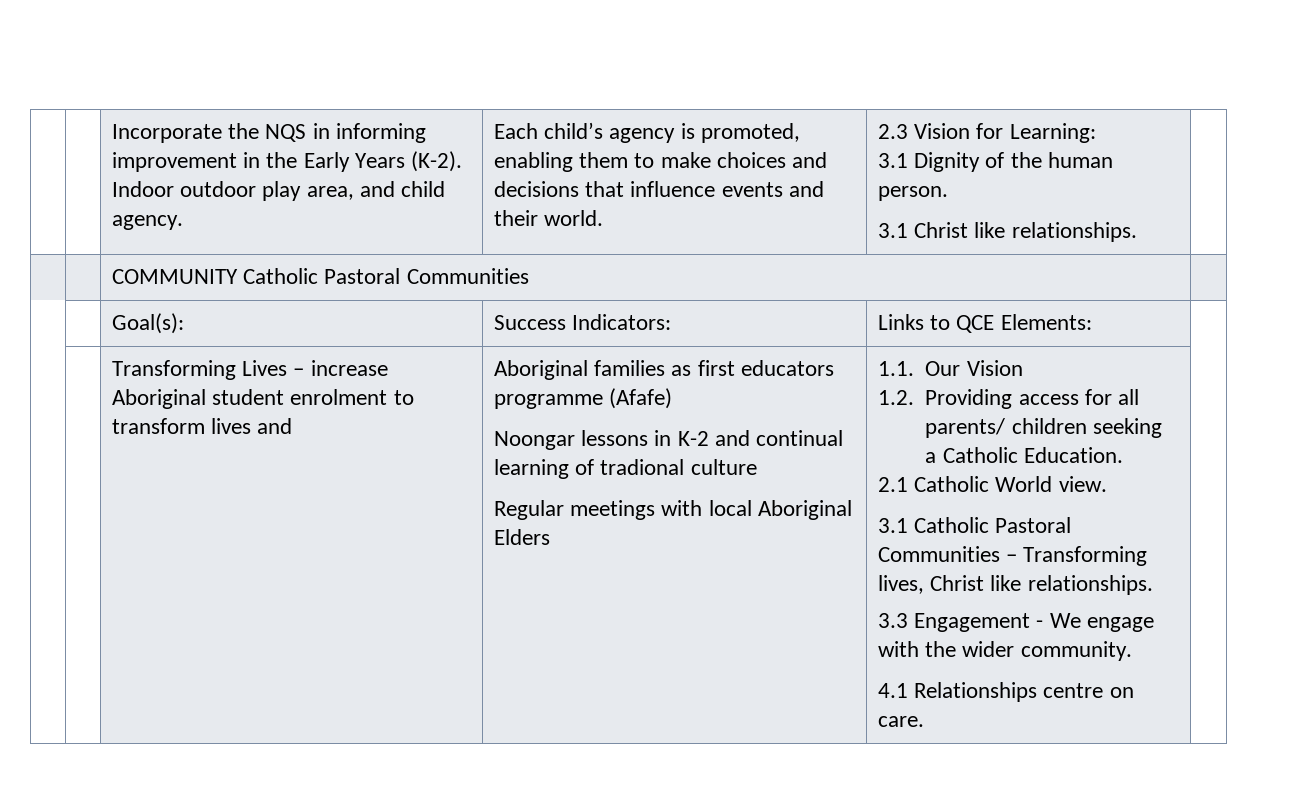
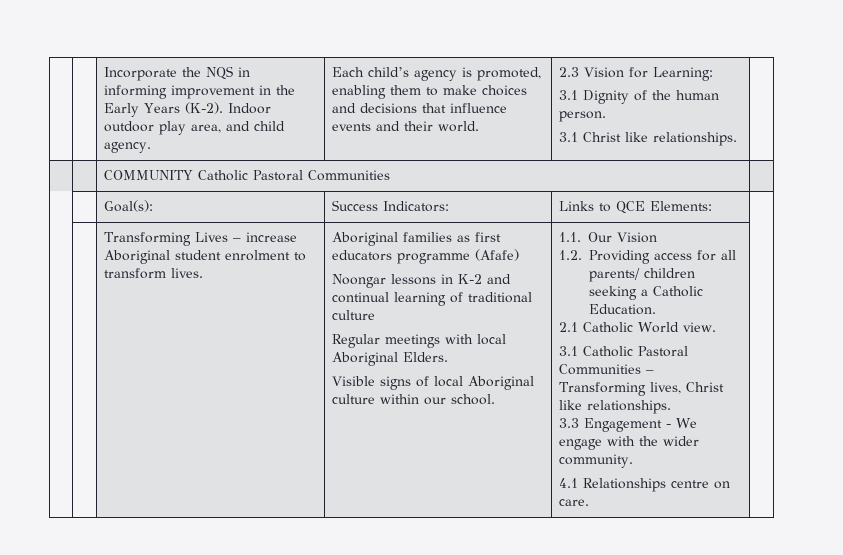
[211,418,293,434] lives and -> [171,268,204,278] lives.
[600,459,685,475] tradional -> [468,292,533,303] traditional
[493,529,550,545] Elders -> [403,352,449,362] [332,376,535,390] [332,394,496,405] Elders. // Visible signs of local Aboriginal culture within our school.

